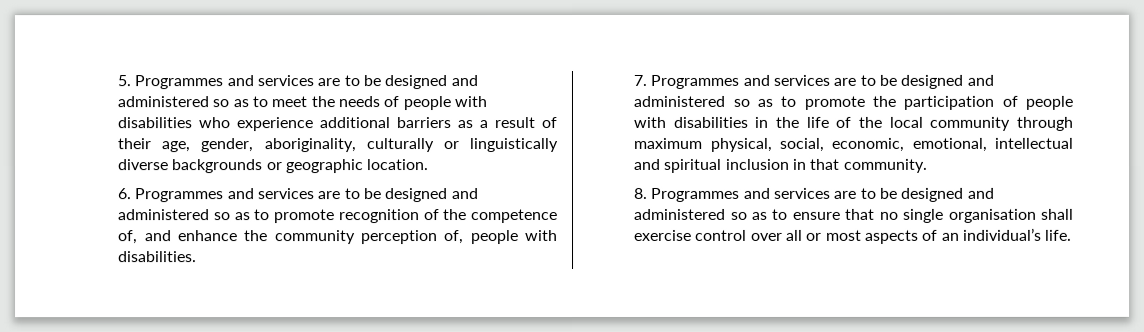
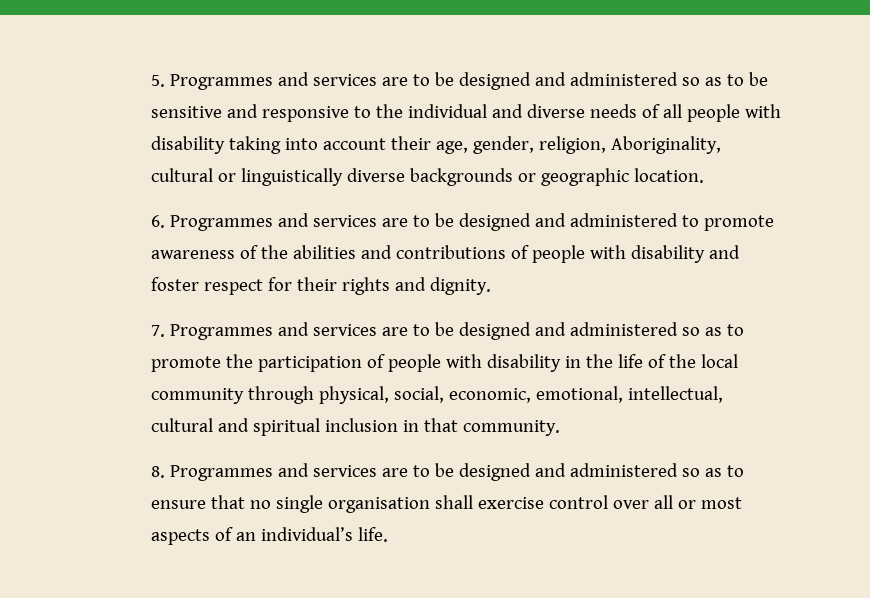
[271,96,335,108] meet the -> [749,72,769,86] [151,104,586,122] be sensitive and responsive to the individual and diverse
[402,96,488,111] [117,117,558,132] [117,138,434,153] people with disabilities who experience additional barriers as a result of their age, gender, aboriginality, culturally -> [663,104,782,122] [151,136,722,154] [151,168,214,182] all people with disability taking into account their age, gender, religion, Aboriginality, cultural
[213,209,558,224] [118,230,558,245] [118,251,198,263] so as to promote recognition of the competence of, and enhance the community perception of, people with disabilities. -> [682,215,775,231] [151,245,741,263] [151,277,492,295] to promote awareness of the abilities and contributions of people with disability and foster respect for their rights and dignity.
[672,116,748,128] disabilities -> [487,354,562,372] disability
[633,137,703,149] maximum -> (315, 395) none
[994,137,1073,149] intellectual -> [628,386,724,403] [151,418,214,432] intellectual, cultural

